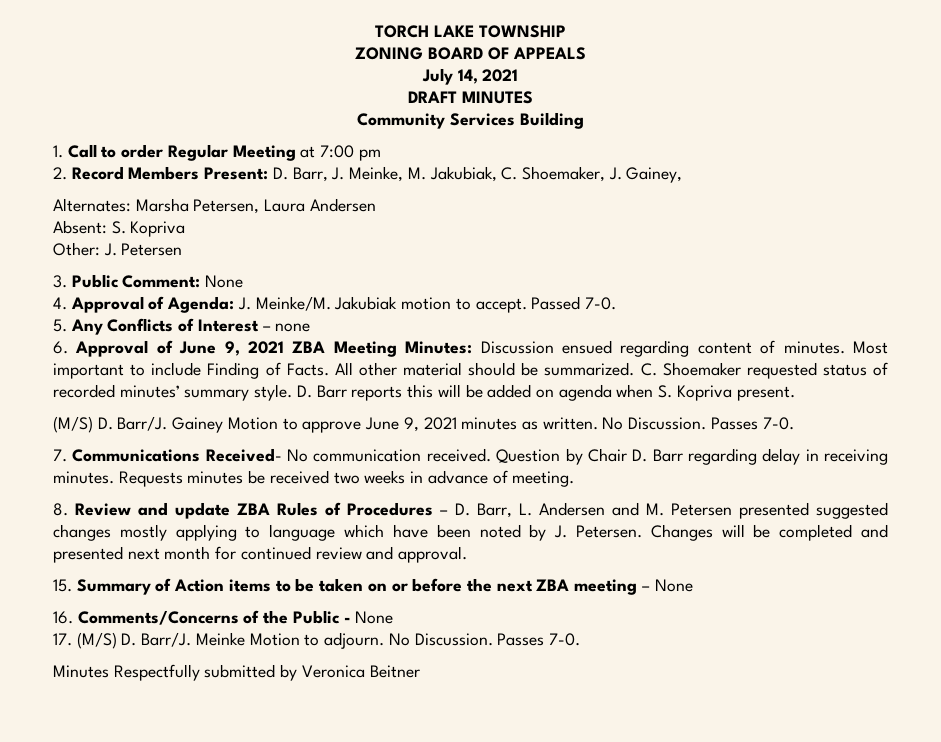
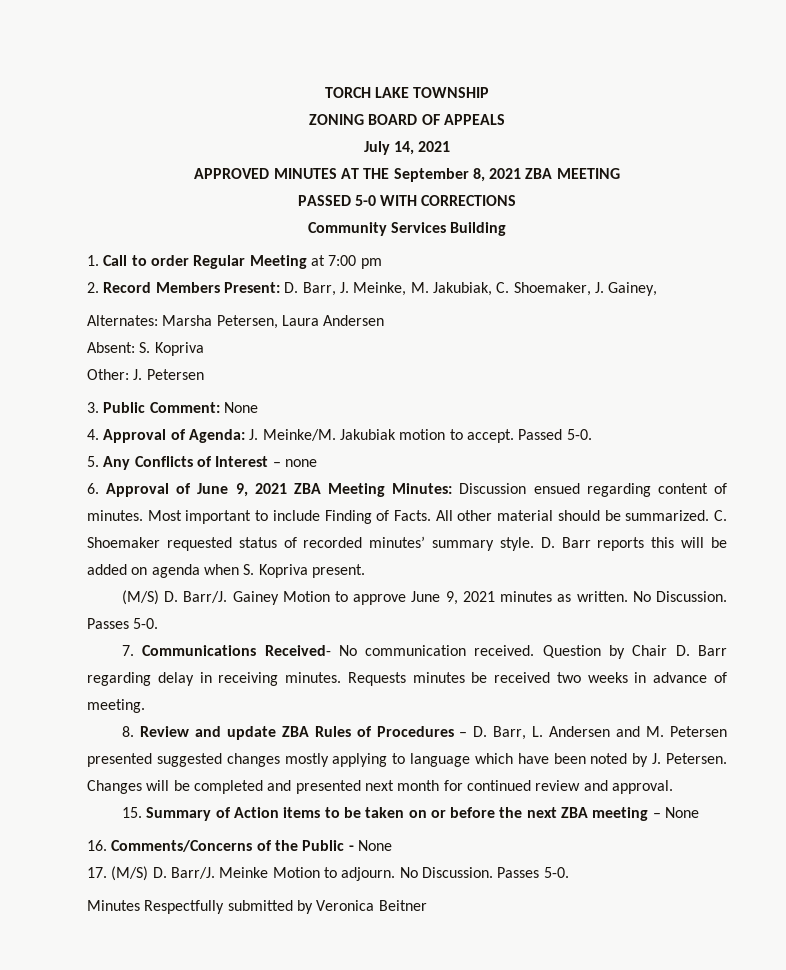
[408,91,458,103] DRAFT -> [194,168,270,179] APPROVED
(533, 97) none -> [340,168,620,182] [297,195,517,206] AT THE September 8, 2021 ZBA MEETING // PASSED 5-0 WITH CORRECTIONS
[584,297,616,310] 7-0. -> [566,429,592,440] 5-0.
[762,417,794,430] 7-0. -> [133,618,159,629] 5-0.
[548,633,580,646] 7-0. -> [543,867,569,878] 5-0.

